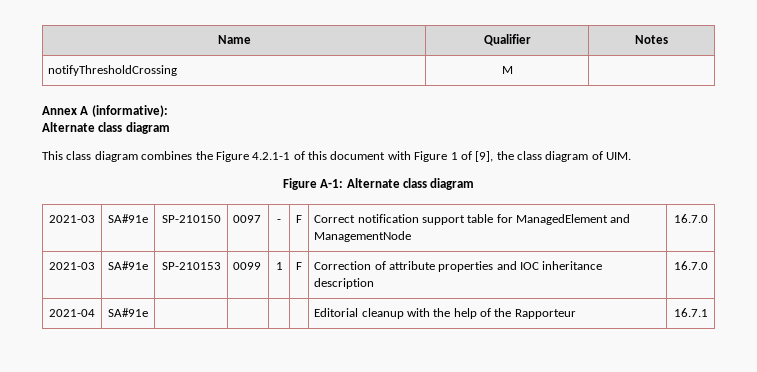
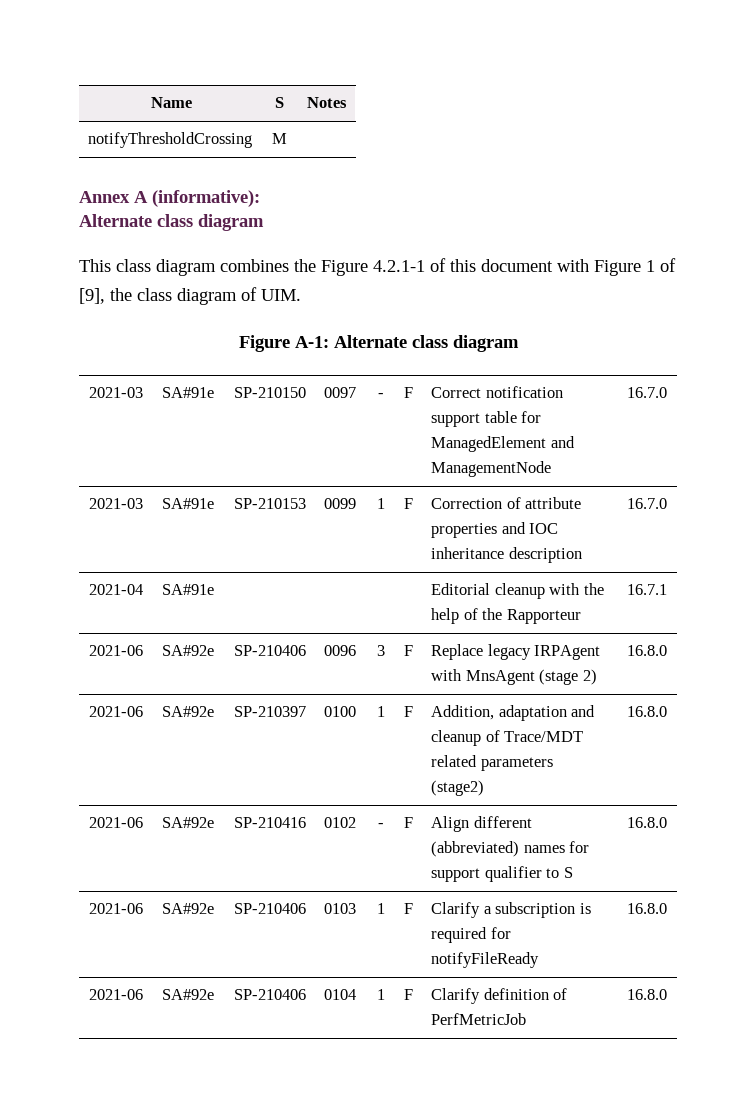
[483,34,531,46] Qualifier -> [275,97,284,108] S
(708, 312) none -> [89,645,143,656] [162,645,214,656] [233,645,306,656] [324,645,357,656] [376,645,385,656] [404,645,413,656] [431,644,601,660] [431,669,597,685] [626,645,667,656] [89,706,143,717] [162,706,214,717] [233,706,306,717] [324,706,357,717] [376,706,385,717] [404,706,413,717] [431,705,596,721] [431,730,584,746] [431,755,553,771] [431,780,485,796] [626,706,667,717] [89,817,143,828] [162,817,214,828] [233,817,306,828] [324,817,357,828] [377,823,384,828] [404,817,413,828] [431,816,532,832] [431,841,590,857] [431,866,573,882] [626,817,667,828] [89,903,143,914] [162,903,214,914] [233,903,306,914] [324,903,357,914] [376,903,385,914] [404,903,413,914] [431,902,591,918] [431,927,511,943] [431,952,540,968] [626,903,667,914] [89,989,143,1000] [162,989,214,1000] [233,989,306,1000] [324,989,357,1000] [376,989,385,1000] [404,989,413,1000] [431,988,568,1004] [431,1013,527,1025] [626,989,667,1000] // 2021-06 | SA#92e | SP-210406 | 0096 | 3 | F | Replace legacy IRPAgent with MnsAgent (stage 2) | 16.8.0 // 2021-06 | SA#92e | SP-210397 | 0100 | 1 | F | Addition, adaptation and cleanup of Trace/MDT related parameters (stage2) | 16.8.0 // 2021-06 | SA#92e | SP-210416 | 0102 | - | F | Align different (abbreviated) names for support qualifier to S | 16.8.0 // 2021-06 | SA#92e | SP-210406 | 0103 | 1 | F | Clarify a subscription is required for notifyFileReady | 16.8.0 // 2021-06 | SA#92e | SP-210406 | 0104 | 1 | F | Clarify definition of PerfMetricJob | 16.8.0

